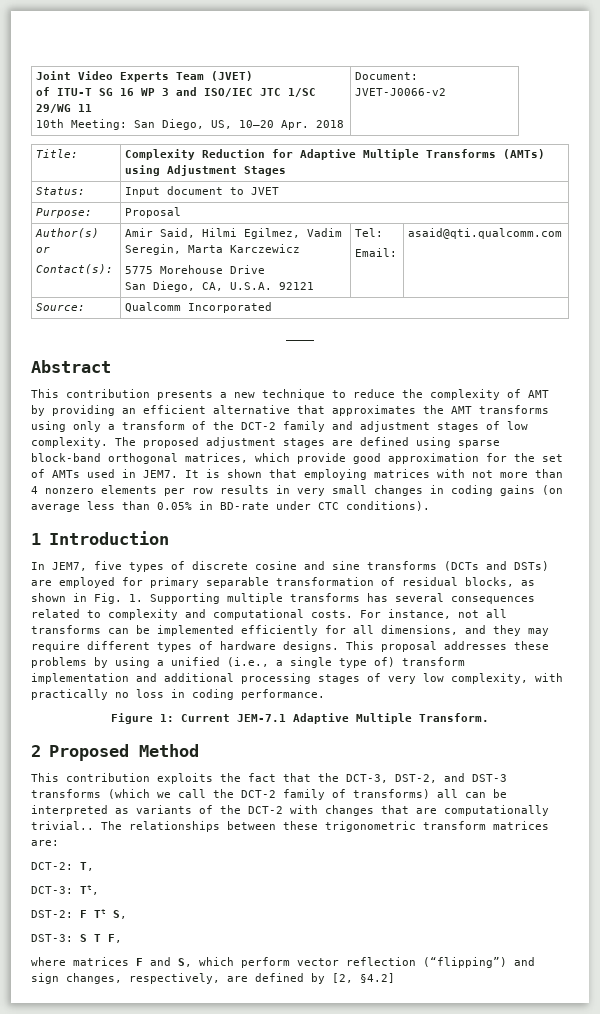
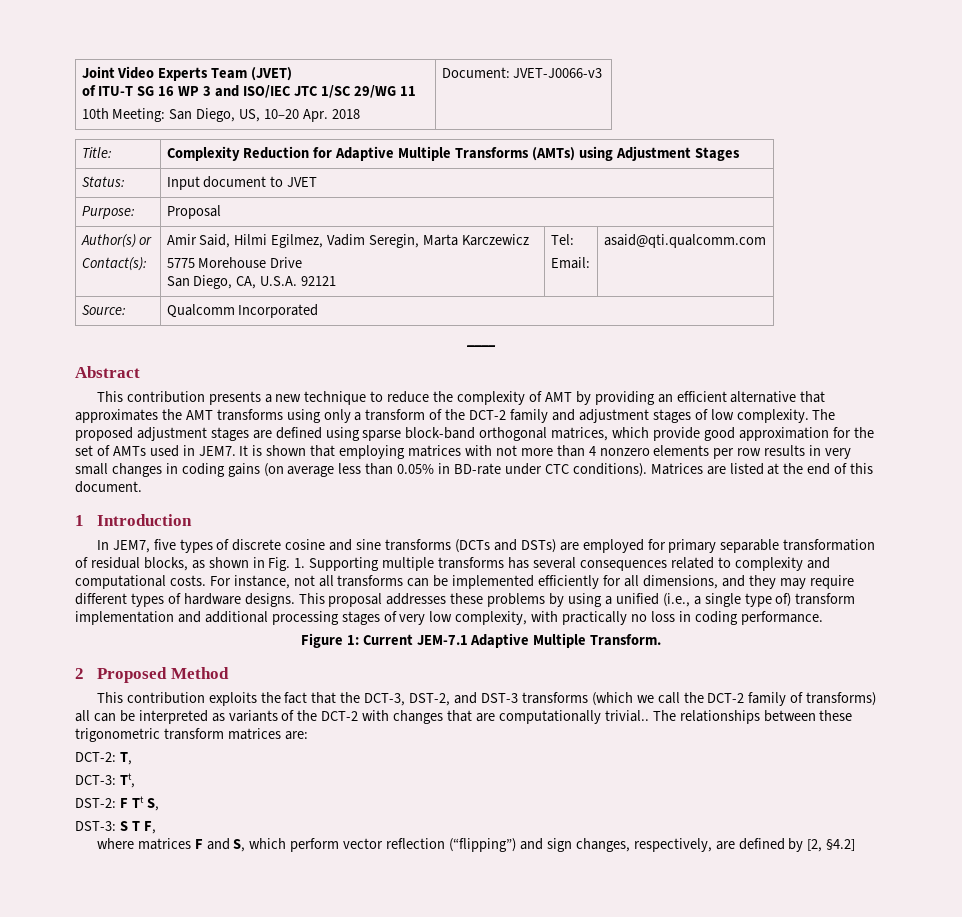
[354,88,446,96] JVET-J0066-v2 -> [513,68,603,78] JVET-J0066-v3
(430, 506) none -> [650,463,874,475] [75,481,142,493] Matrices are listed at the end of this document.

